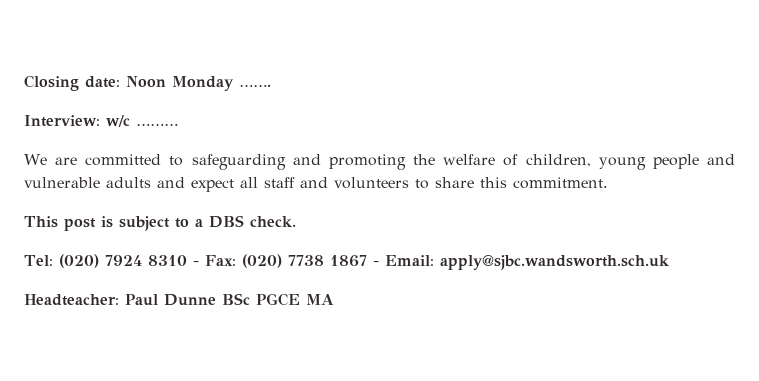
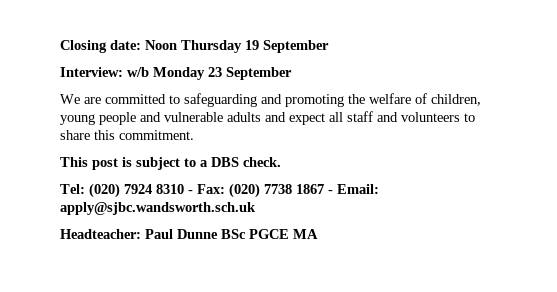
[172,76,271,91] [24,115,178,127] Monday ……. // Interview: w/c ……… -> [181,40,329,53] [60,67,292,80] Thursday 19 September // Interview: w/b Monday 23 September

